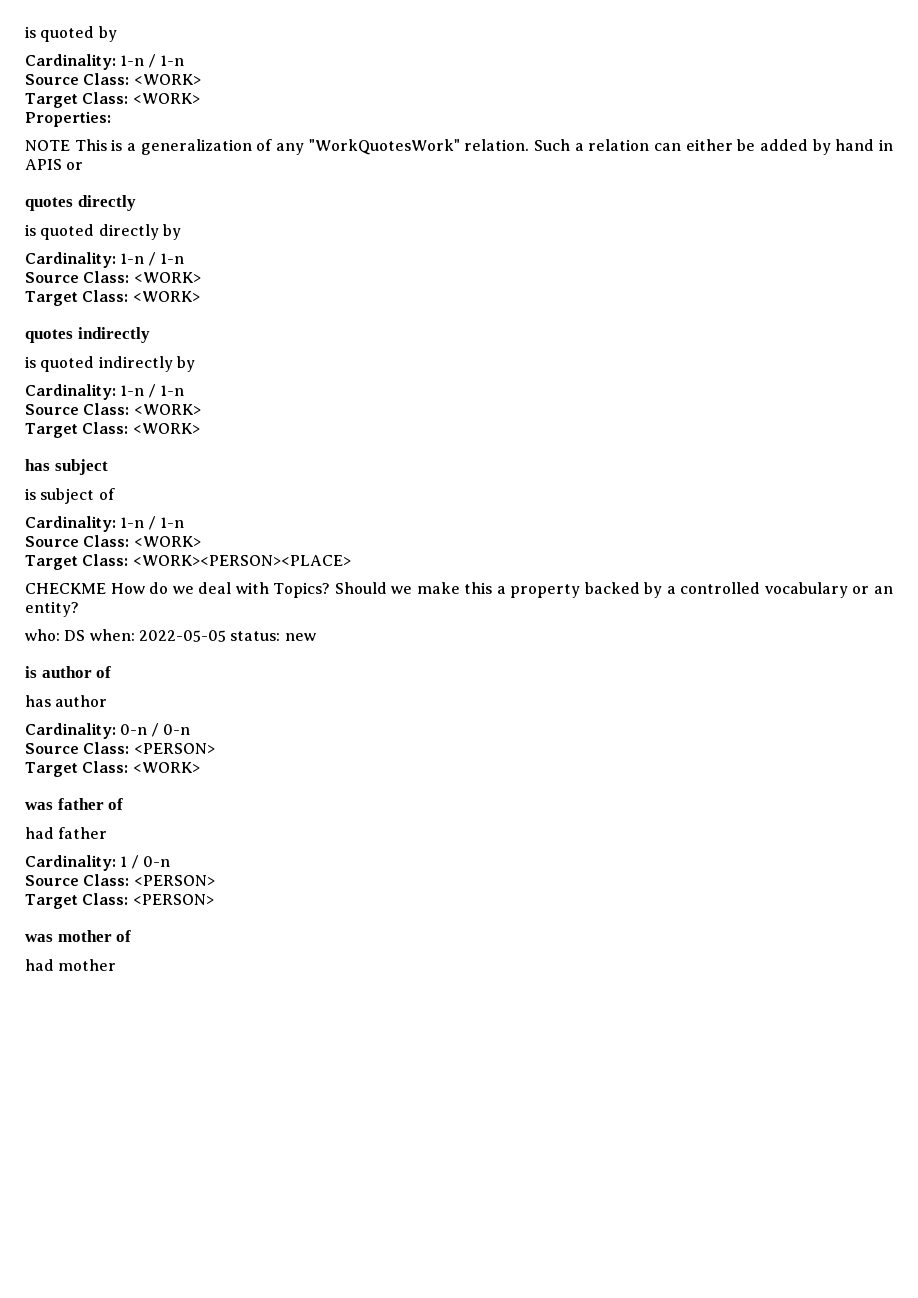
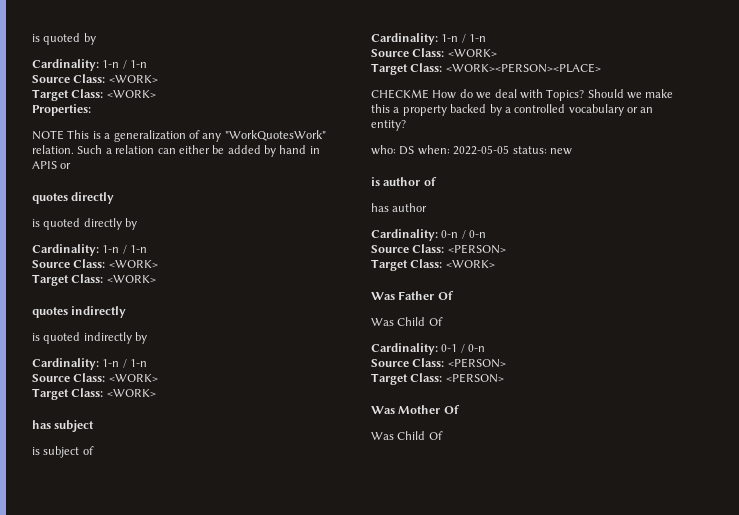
[25,798,124,810] [25,827,108,839] [25,855,128,871] was father of // had father // Cardinality: 1 -> [371,291,454,300] [371,317,443,326] [371,343,458,355] Was Father Of // Was Child Of // Cardinality: 0-1
[25,930,132,942] [25,959,117,971] was mother of // had mother -> [371,405,460,414] [371,431,443,440] Was Mother Of // Was Child Of

